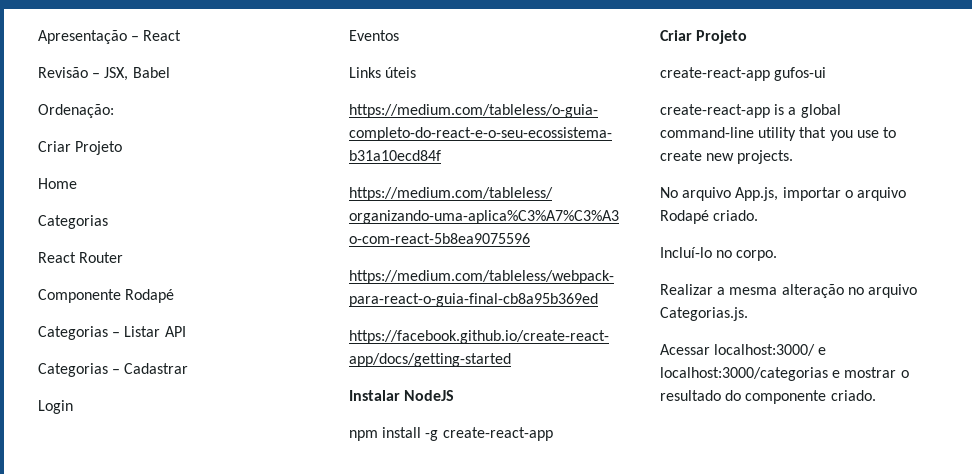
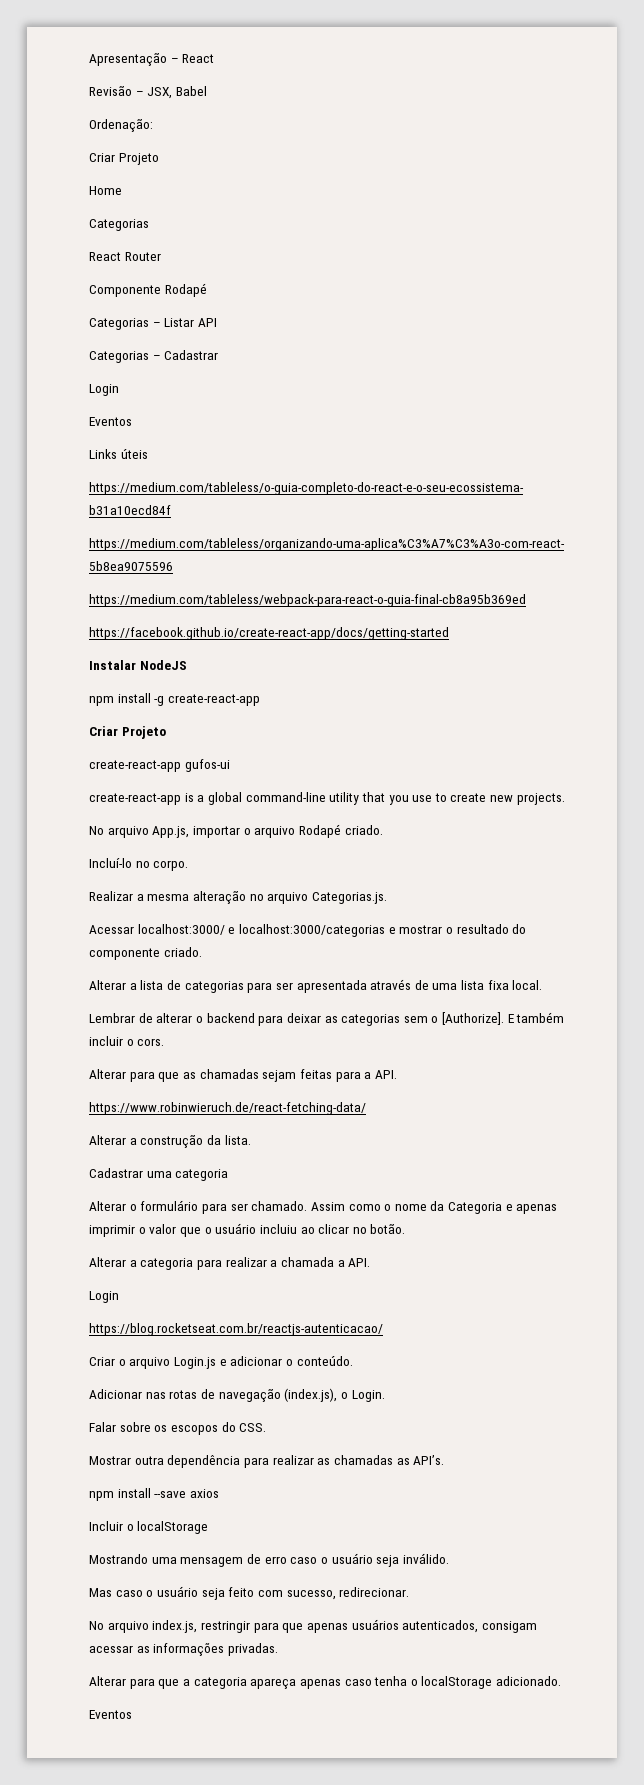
(876, 395) none -> [89,979,543,993] [89,1012,565,1026] [89,1036,165,1046] [89,1069,397,1082] [89,1102,366,1115] [89,1134,251,1148] [89,1168,229,1181] [89,1200,558,1214] [89,1223,406,1237] [89,1257,371,1270] [89,1291,119,1303] [89,1323,383,1336] [89,1356,353,1369] [89,1388,385,1402] [89,1422,267,1435] [89,1455,445,1468] [89,1488,219,1501] [89,1521,209,1534] [89,1553,449,1567] [89,1586,410,1600] [89,1619,537,1633] [89,1642,278,1656] [89,1676,562,1689] [89,1710,132,1719] // Alterar a lista de categorias para ser apresentada através de uma lista fixa local. // Lembrar de alterar o backend para deixar as categorias sem o [Authorize]. E também incluir o cors. // Alterar para que as chamadas sejam feitas para a API. // https://www.robinwieruch.de/react-fetching-data/ // Alterar a construção da lista. // Cadastrar uma categoria // Alterar o formulário para ser chamado. Assim como o nome da Categoria e apenas imprimir o valor que o usuário incluiu ao clicar no botão. // Alterar a categoria para realizar a chamada a API. // Login // https://blog.rocketseat.com.br/reactjs-autenticacao/ // Criar o arquivo Login.js e adicionar o conteúdo. // Adicionar nas rotas de navegação (index.js), o Login. // Falar sobre os escopos do CSS. // Mostrar outra dependência para realizar as chamadas as API’s. // npm install --save axios // Incluir o localStorage // Mostrando uma mensagem de erro caso o usuário seja inválido. // Mas caso o usuário seja feito com sucesso, redirecionar. // No arquivo index.js, restringir para que apenas usuários autenticados, consigam acessar as informações privadas. // Alterar para que a categoria apareça apenas caso tenha o localStorage adicionado. // Eventos

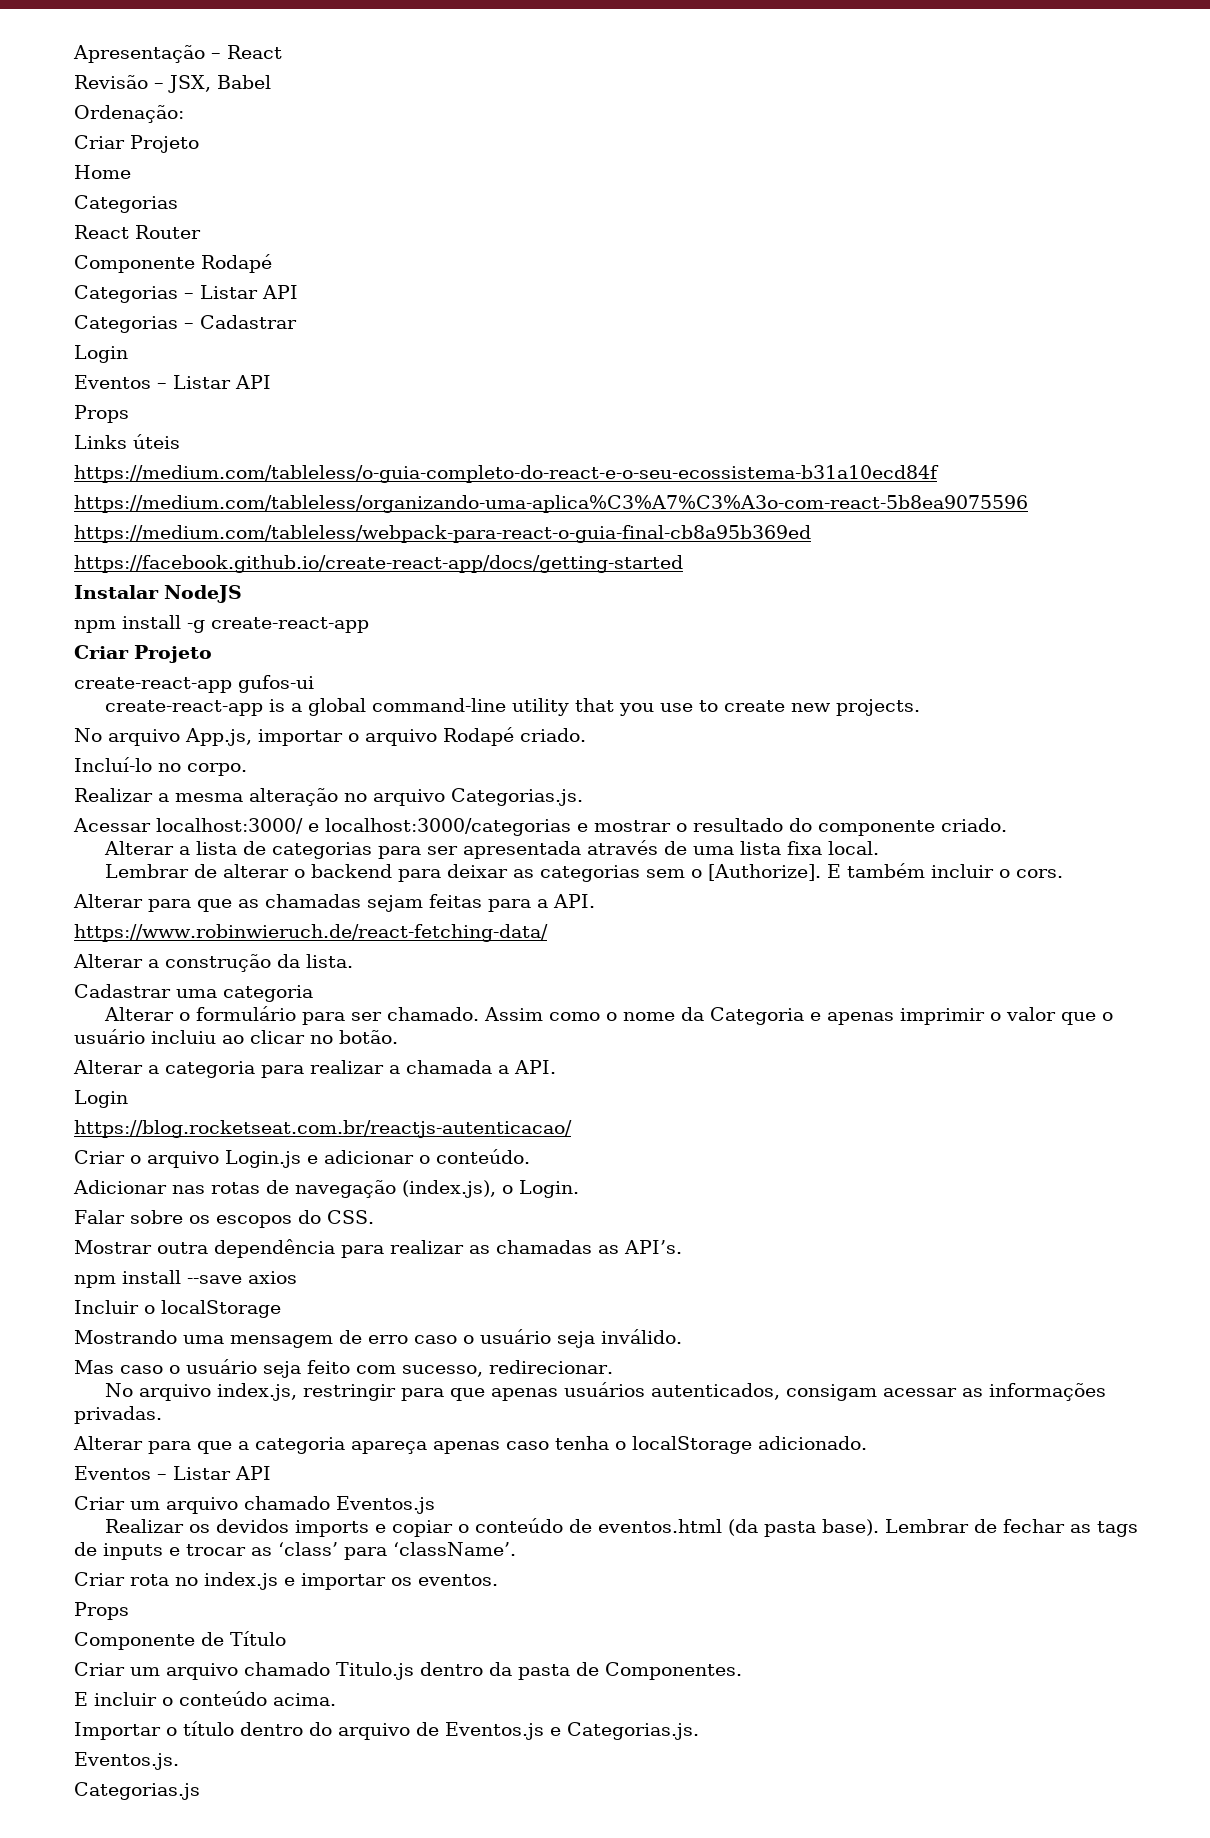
(132, 421) none -> [157,375,271,389] [74,405,129,423] – Listar API // Props
(132, 1714) none -> [157,1466,271,1480] [74,1496,435,1514] [105,1518,1139,1537] [74,1542,516,1560] [74,1572,498,1590] [74,1602,129,1620] [74,1631,286,1650] [74,1662,742,1680] [74,1691,336,1706] [74,1721,699,1740] [74,1752,179,1770] [74,1782,200,1800] – Listar API // Criar um arquivo chamado Eventos.js // Realizar os devidos imports e copiar o conteúdo de eventos.html (da pasta base). Lembrar de fechar as tags de inputs e trocar as ‘class’ para ‘className’. // Criar rota no index.js e importar os eventos. // Props // Componente de Título // Criar um arquivo chamado Titulo.js dentro da pasta de Componentes. // E incluir o conteúdo acima. // Importar o título dentro do arquivo de Eventos.js e Categorias.js. // Eventos.js. // Categorias.js

